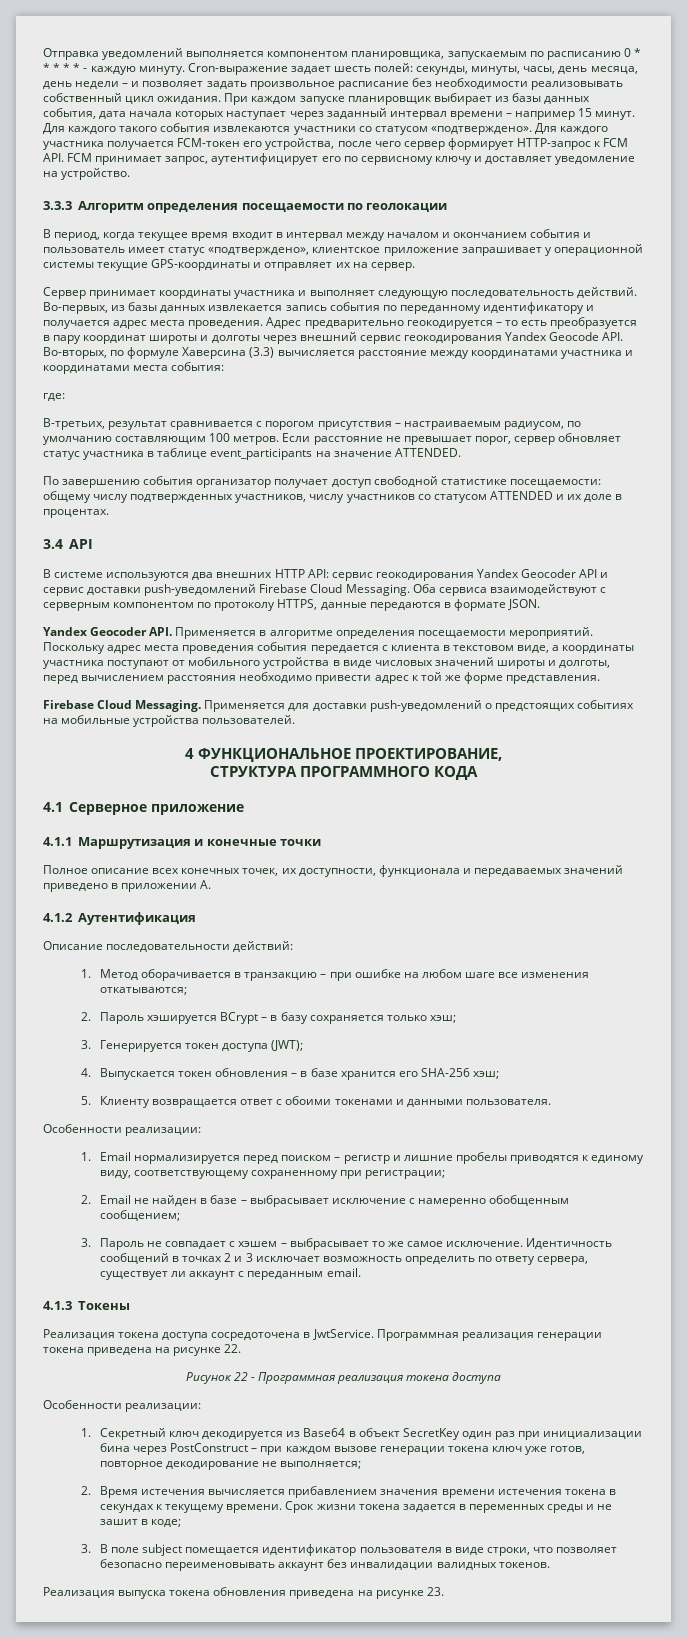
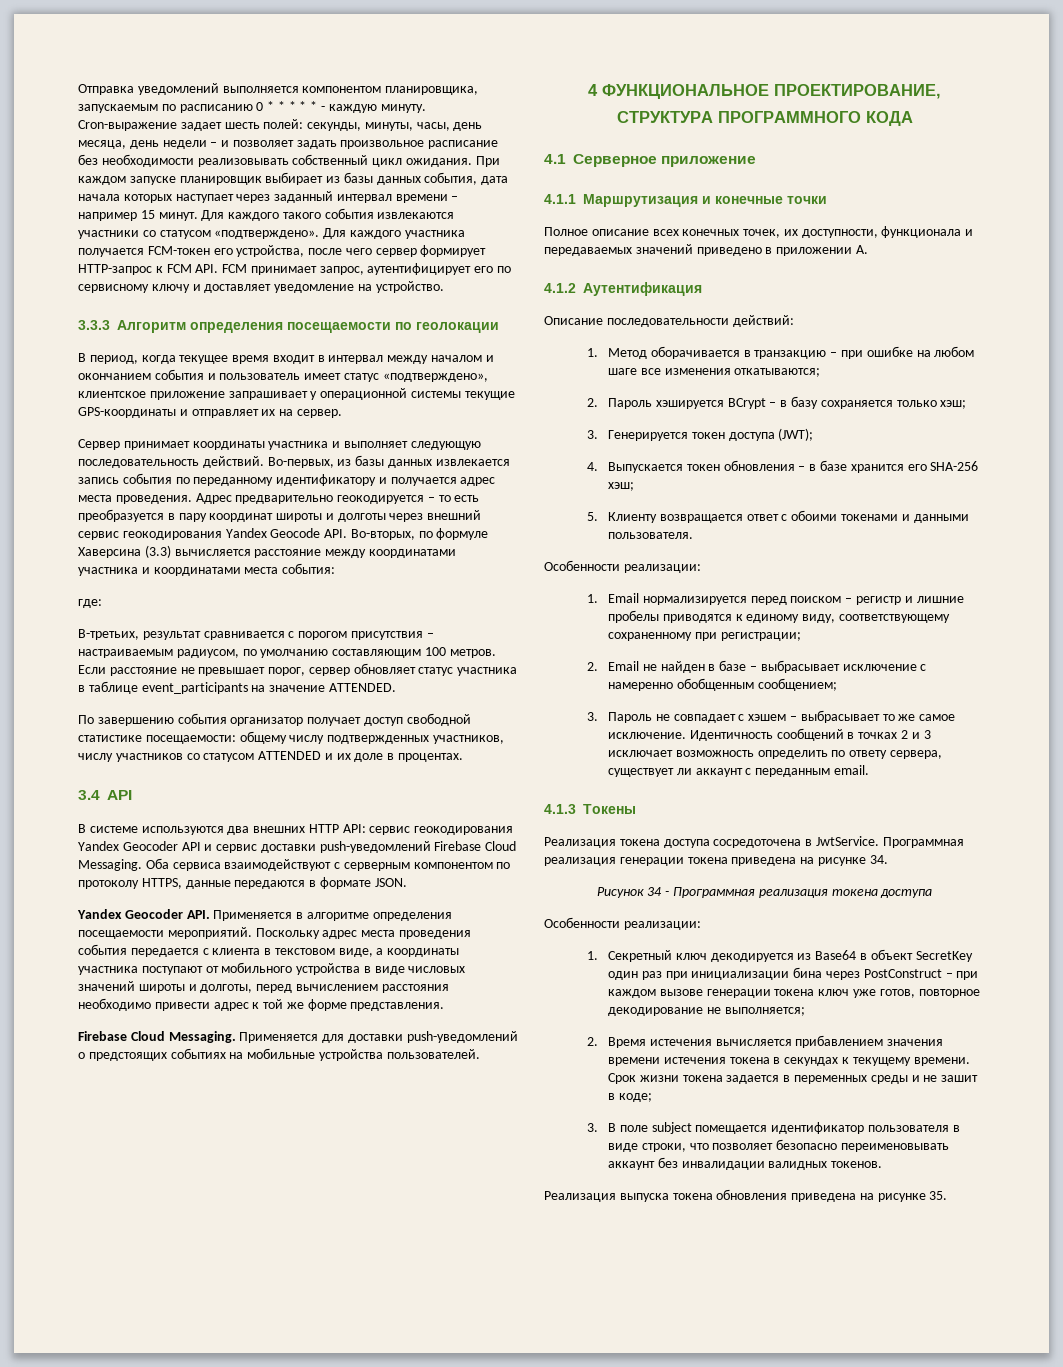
[224,1344,242,1353] 22. -> [869,855,888,864] 34.
[233,1372,248,1381] 22 -> [647,887,663,896] 34
[426,1587,444,1596] 23. -> [929,1191,948,1200] 35.

